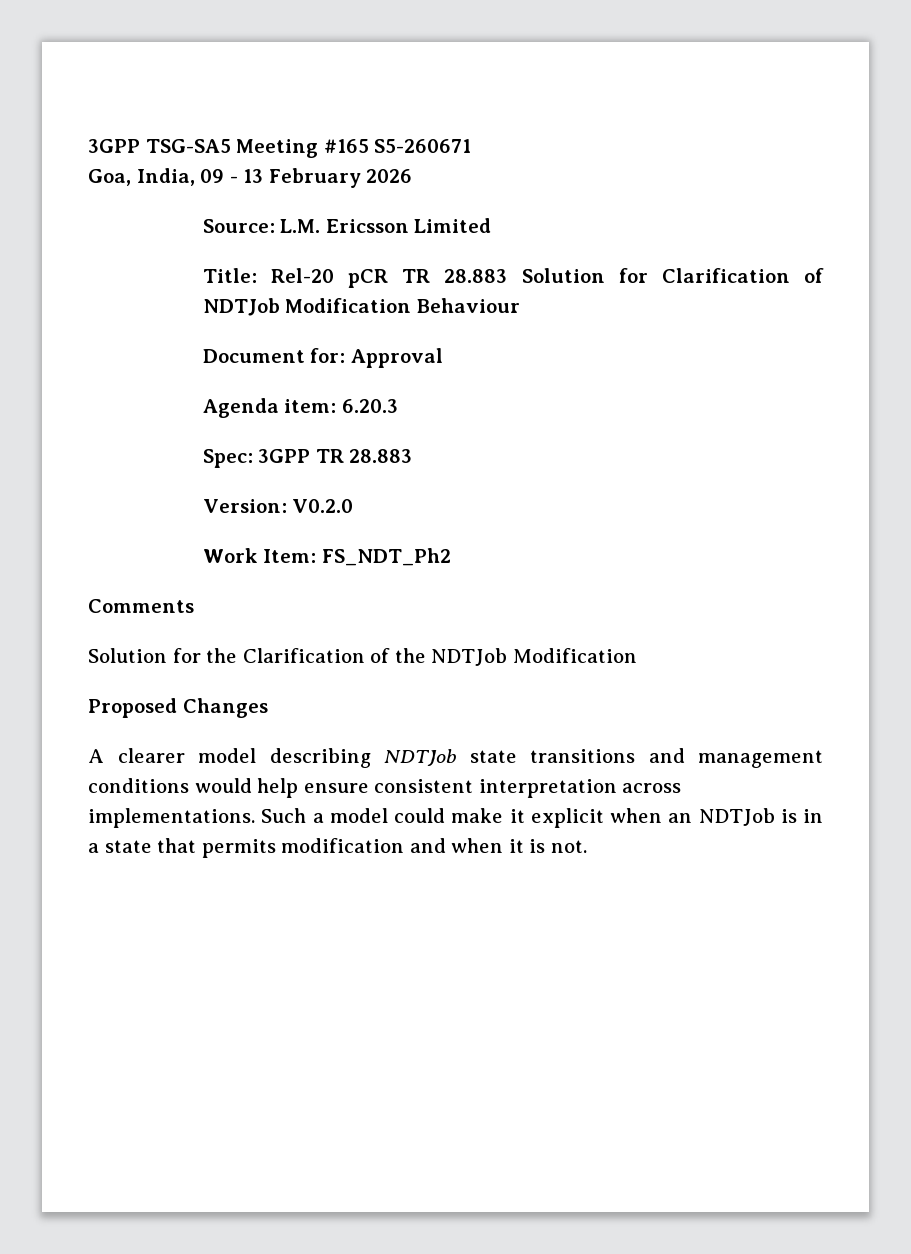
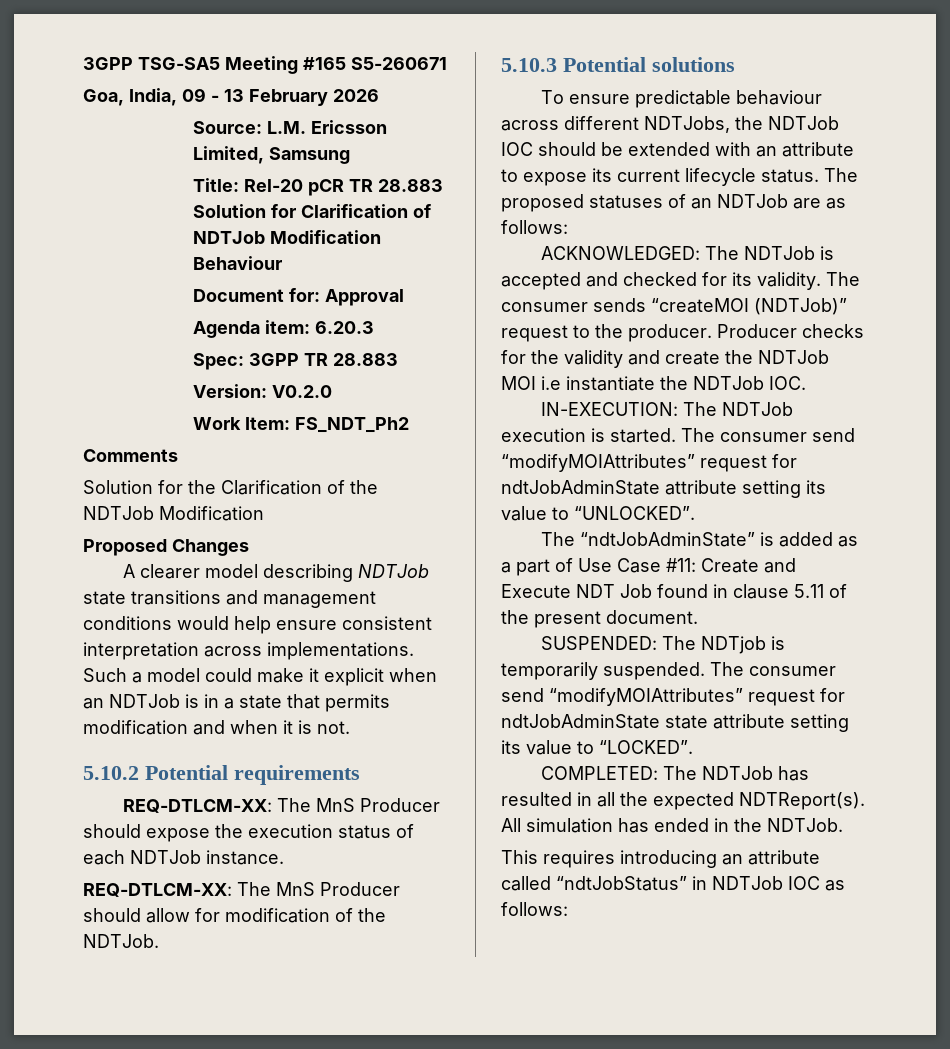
[414,218,492,233] Limited -> [192,146,350,164] Limited, Samsung
(587, 846) none -> [83,765,360,785] [123,798,441,813] [83,824,414,842] [83,850,284,865] [83,882,400,897] [83,908,386,923] [83,934,159,948] [501,57,735,72] [541,90,823,108] [501,116,839,133] [501,142,854,157] [501,168,858,186] [501,194,846,212] [501,220,568,234] [541,246,835,260] [501,272,860,290] [501,298,847,315] [501,324,864,342] [501,350,829,368] [501,376,806,391] [541,402,794,416] [501,428,855,443] [501,454,797,472] [501,480,826,498] [501,506,695,521] [541,532,859,547] [501,558,796,576] [501,584,847,599] [501,610,698,628] [541,636,786,654] [501,662,836,680] [501,688,845,706] [501,714,849,732] [501,740,693,755] [541,766,810,781] [501,792,865,810] [501,818,843,833] [501,850,820,868] [501,876,845,891] [501,902,568,916] // 5.10.2 Potential requirements // REQ-DTLCM-XX: The MnS Producer should expose the execution status of each NDTJob instance. // REQ-DTLCM-XX: The MnS Producer should allow for modification of the NDTJob. // 5.10.3 Potential solutions // To ensure predictable behaviour across different NDTJobs, the NDTJob IOC should be extended with an attribute to expose its current lifecycle status. The proposed statuses of an NDTJob are as follows: // ACKNOWLEDGED: The NDTJob is accepted and checked for its validity. The consumer sends “createMOI (NDTJob)” request to the producer. Producer checks for the validity and create the NDTJob MOI i.e instantiate the NDTJob IOC. // IN-EXECUTION: The NDTJob execution is started. The consumer send “modifyMOIAttributes” request for ndtJobAdminState attribute setting its value to “UNLOCKED”. // The “ndtJobAdminState” is added as a part of Use Case #11: Create and Execute NDT Job found in clause 5.11 of the present document. // SUSPENDED: The NDTjob is temporarily suspended. The consumer send “modifyMOIAttributes” request for ndtJobAdminState state attribute setting its value to “LOCKED”. // COMPLETED: The NDTJob has resulted in all the expected NDTReport(s). All simulation has ended in the NDTJob. // This requires introducing an attribute called “ndtJobStatus” in NDTJob IOC as follows:

